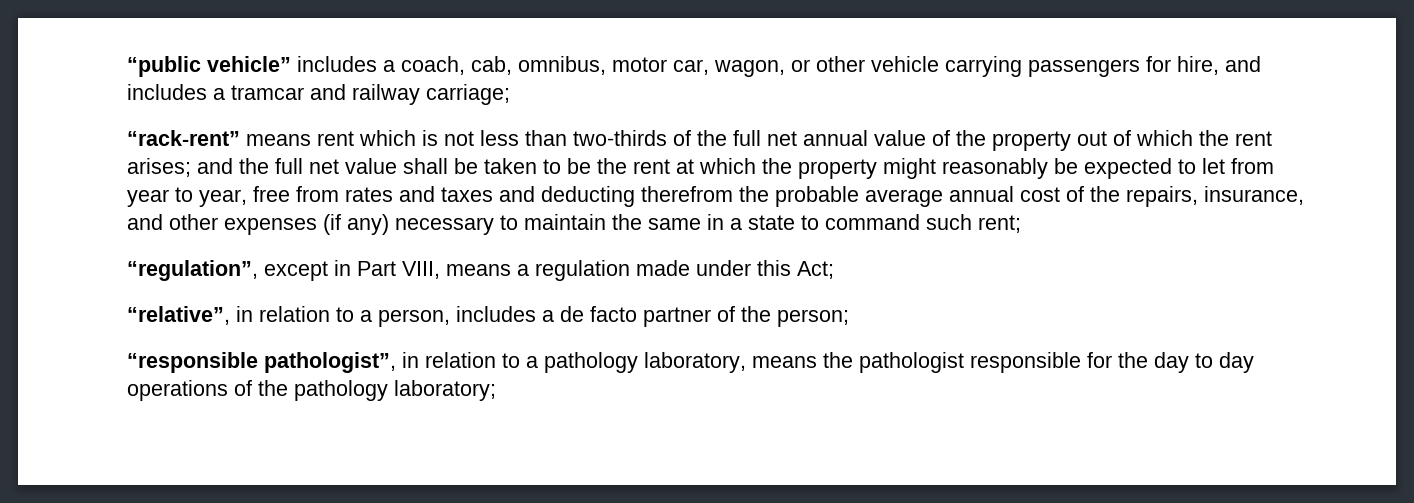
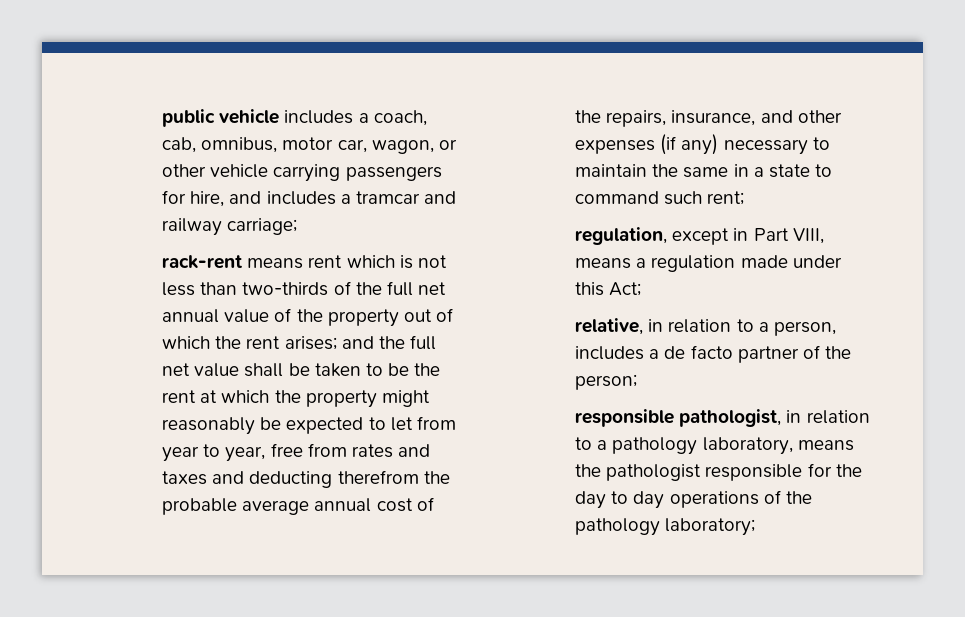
[126,56,291,77] “public vehicle” -> [162,109,280,127] public vehicle
[126,130,240,146] “rack-rent” -> [162,255,243,269] rack-rent
[126,260,258,281] “regulation”, -> [575,227,668,245] regulation,
[126,306,230,325] “relative”, -> [575,318,644,335] relative,
[126,352,396,373] “responsible pathologist”, -> [575,409,782,427] responsible pathologist,

